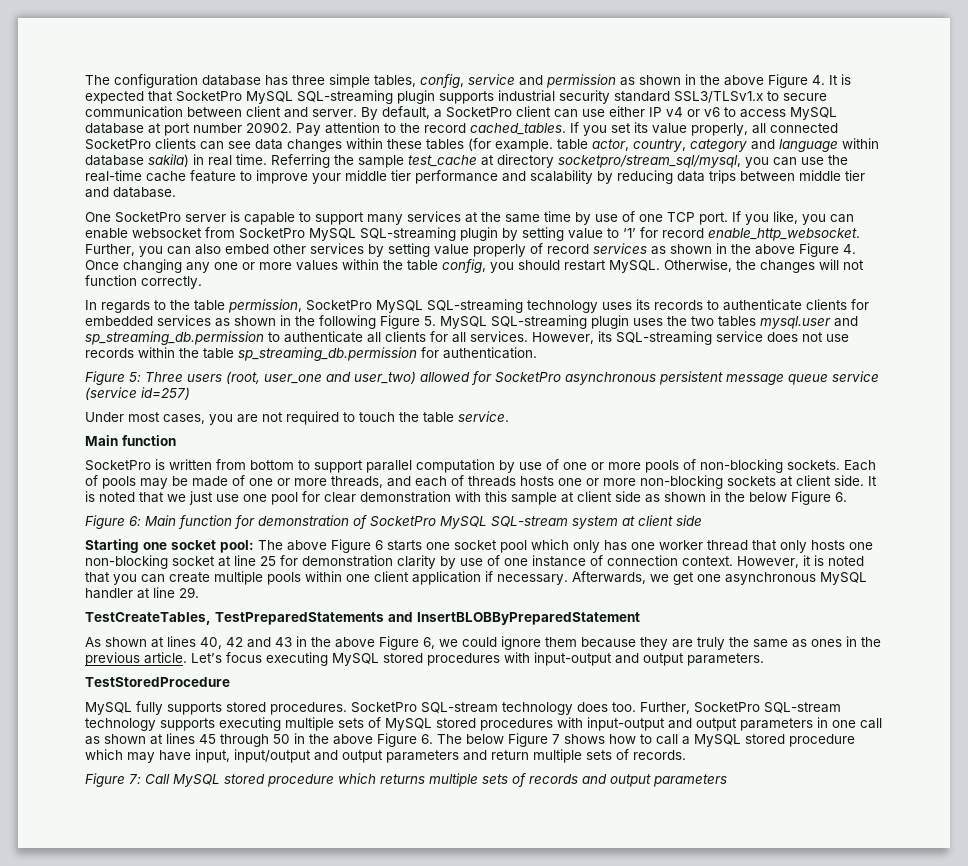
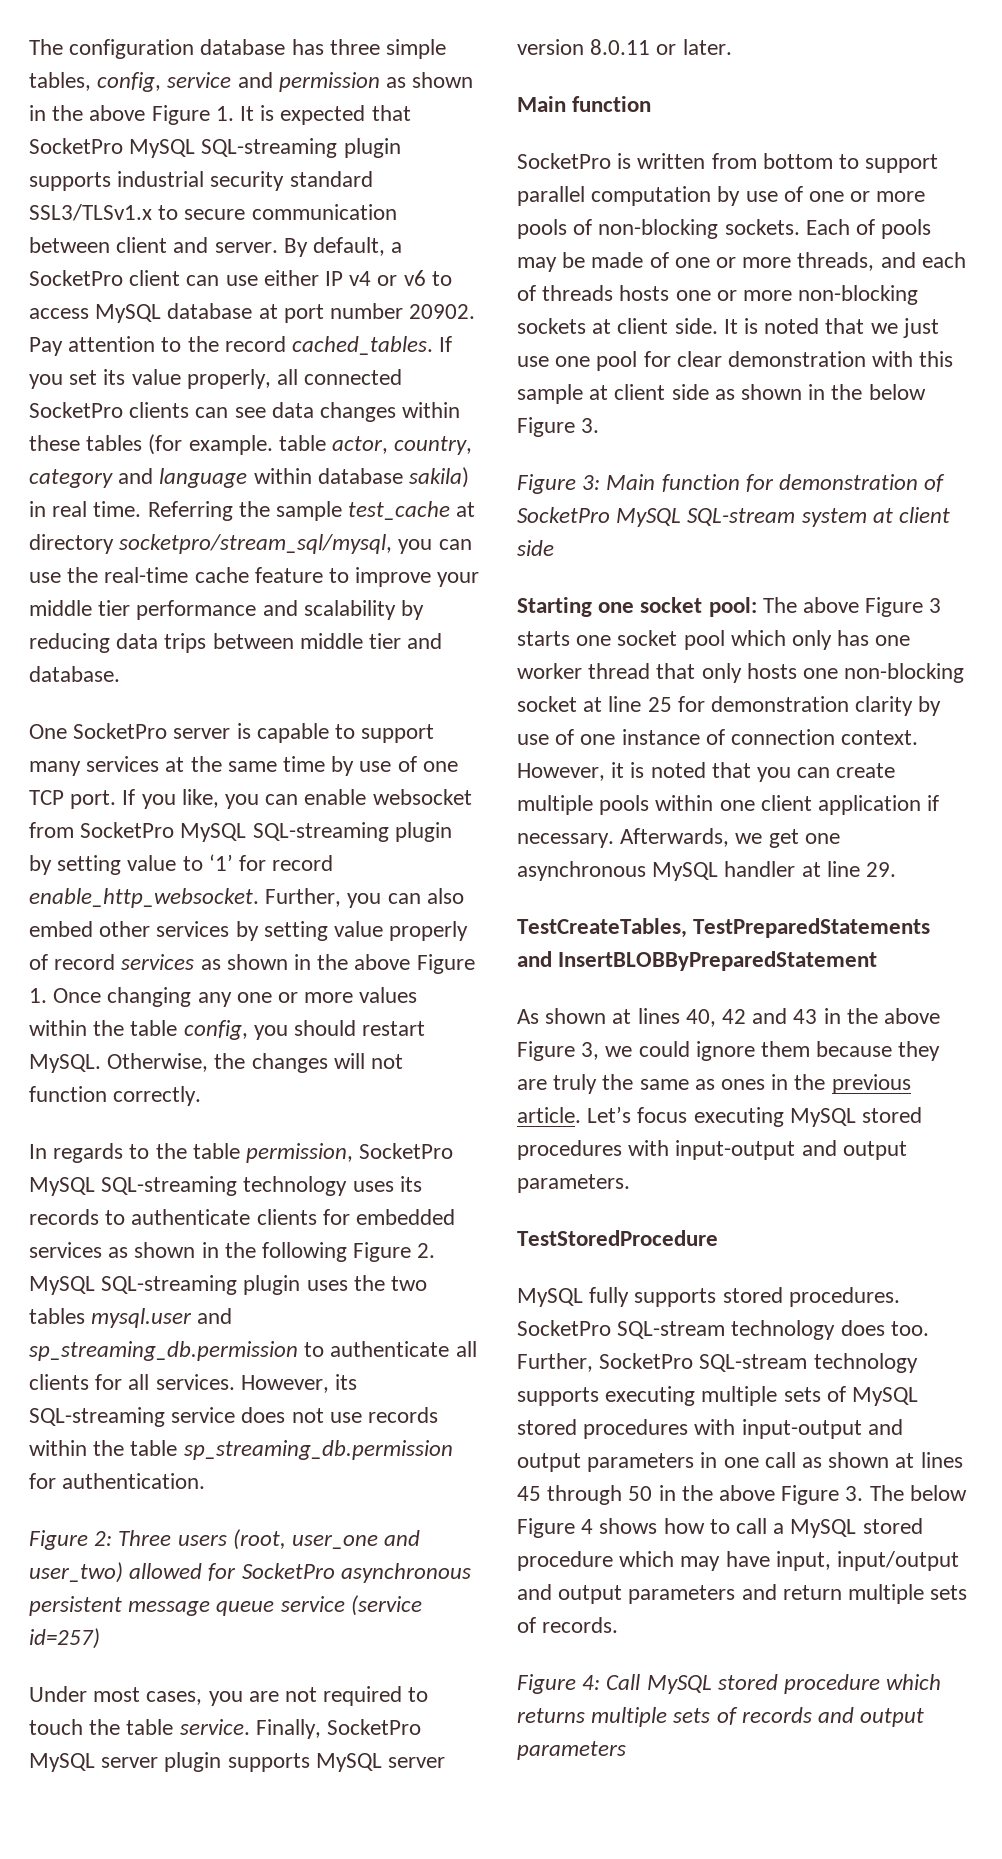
[812,75,825,85] 4. -> [215,106,234,121] 1.
[843,244,856,254] 4. -> [29,988,47,1003] 1.
[424,316,436,326] 5. -> [417,1243,436,1258] 2.
[129,372,141,382] 5: -> [94,1531,113,1546] 2:
(509, 416) none -> [255,1719,422,1739] [29,1752,446,1772] [517,39,732,55] Finally, SocketPro MySQL server plugin supports MySQL server version 8.0.11 or later.
[835,492,847,502] [85,515,141,529] 6. // Figure 6: -> [581,418,600,433] [517,474,601,494] 3. // Figure 3:
[375,540,383,550] 6 -> [929,598,942,613] 3
[423,637,435,649] 6, -> [581,1042,600,1060] 3,
[421,734,433,744] 6. -> [845,1486,864,1501] 3.
[552,734,560,744] 7 -> [581,1519,594,1534] 4
[129,774,141,784] 7: -> [582,1675,601,1690] 4:

